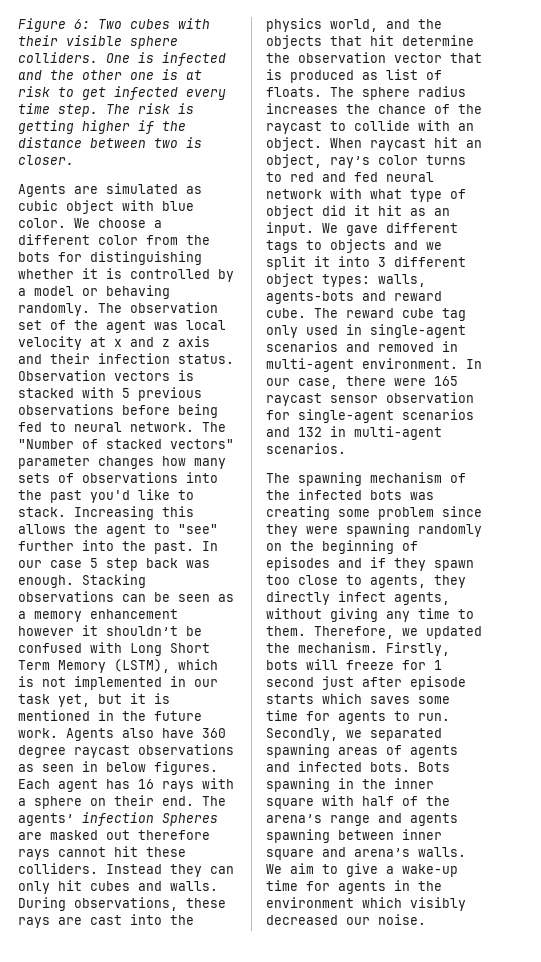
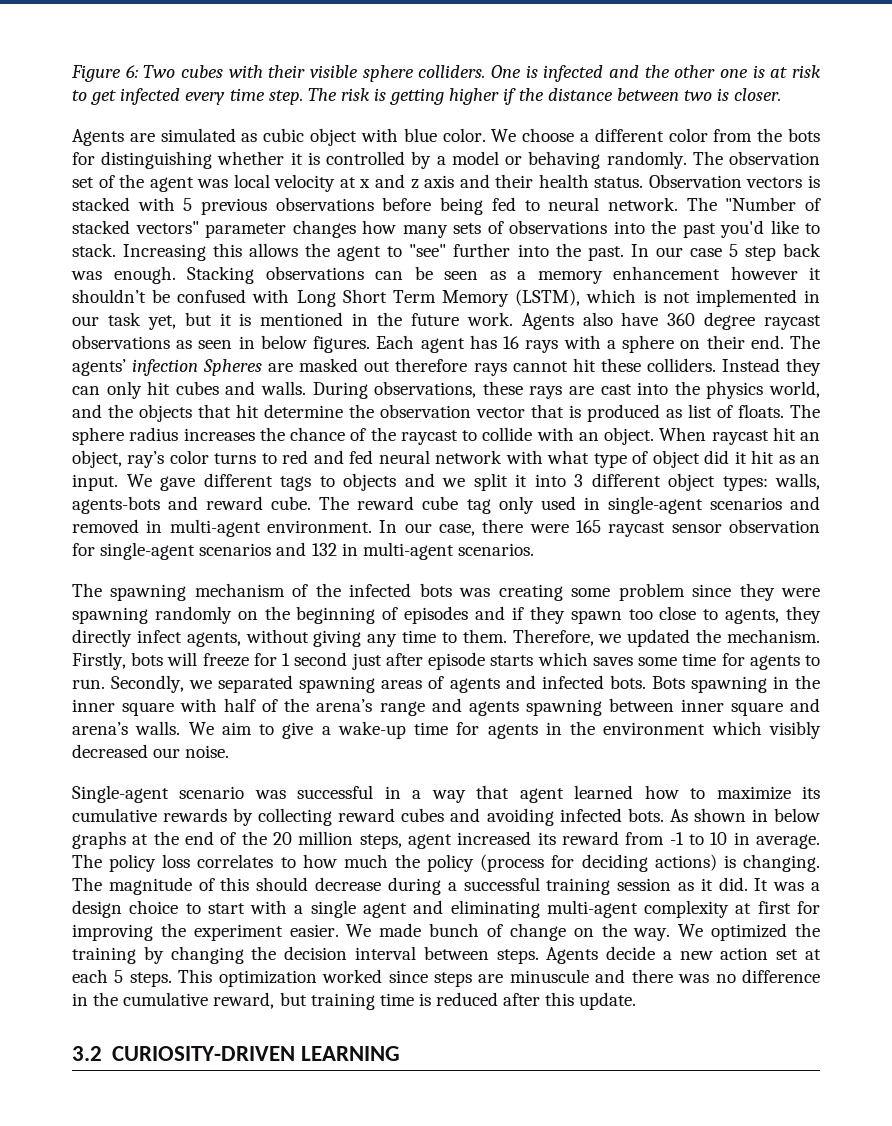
[98,353,170,364] infection -> [538,174,589,188] health
(426, 919) none -> [72,785,820,803] [72,808,821,826] [72,831,821,849] [72,854,820,872] [72,877,820,895] [72,900,821,918] [72,923,820,941] [72,946,822,964] [72,969,821,987] [72,992,637,1010] [72,1046,400,1061] // Single-agent scenario was successful in a way that agent learned how to maximize its cumulative rewards by collecting reward cubes and avoiding infected bots. As shown in below graphs at the end of the 20 million steps, agent increased its reward from -1 to 10 in average. The policy loss correlates to how much the policy (process for deciding actions) is changing. The magnitude of this should decrease during a successful training session as it did. It was a design choice to start with a single agent and eliminating multi-agent complexity at first for improving the experiment easier. We made bunch of change on the way. We optimized the training by changing the decision interval between steps. Agents decide a new action set at each 5 steps. This optimization worked since steps are minuscule and there was no difference in the cumulative reward, but training time is reduced after this update. // 3.2 CURIOSITY-DRIVEN LEARNING

